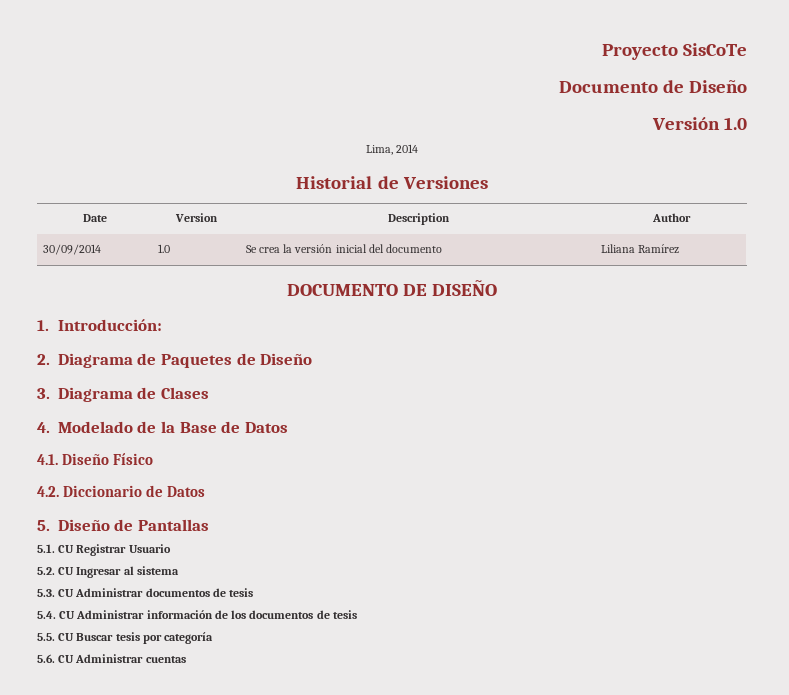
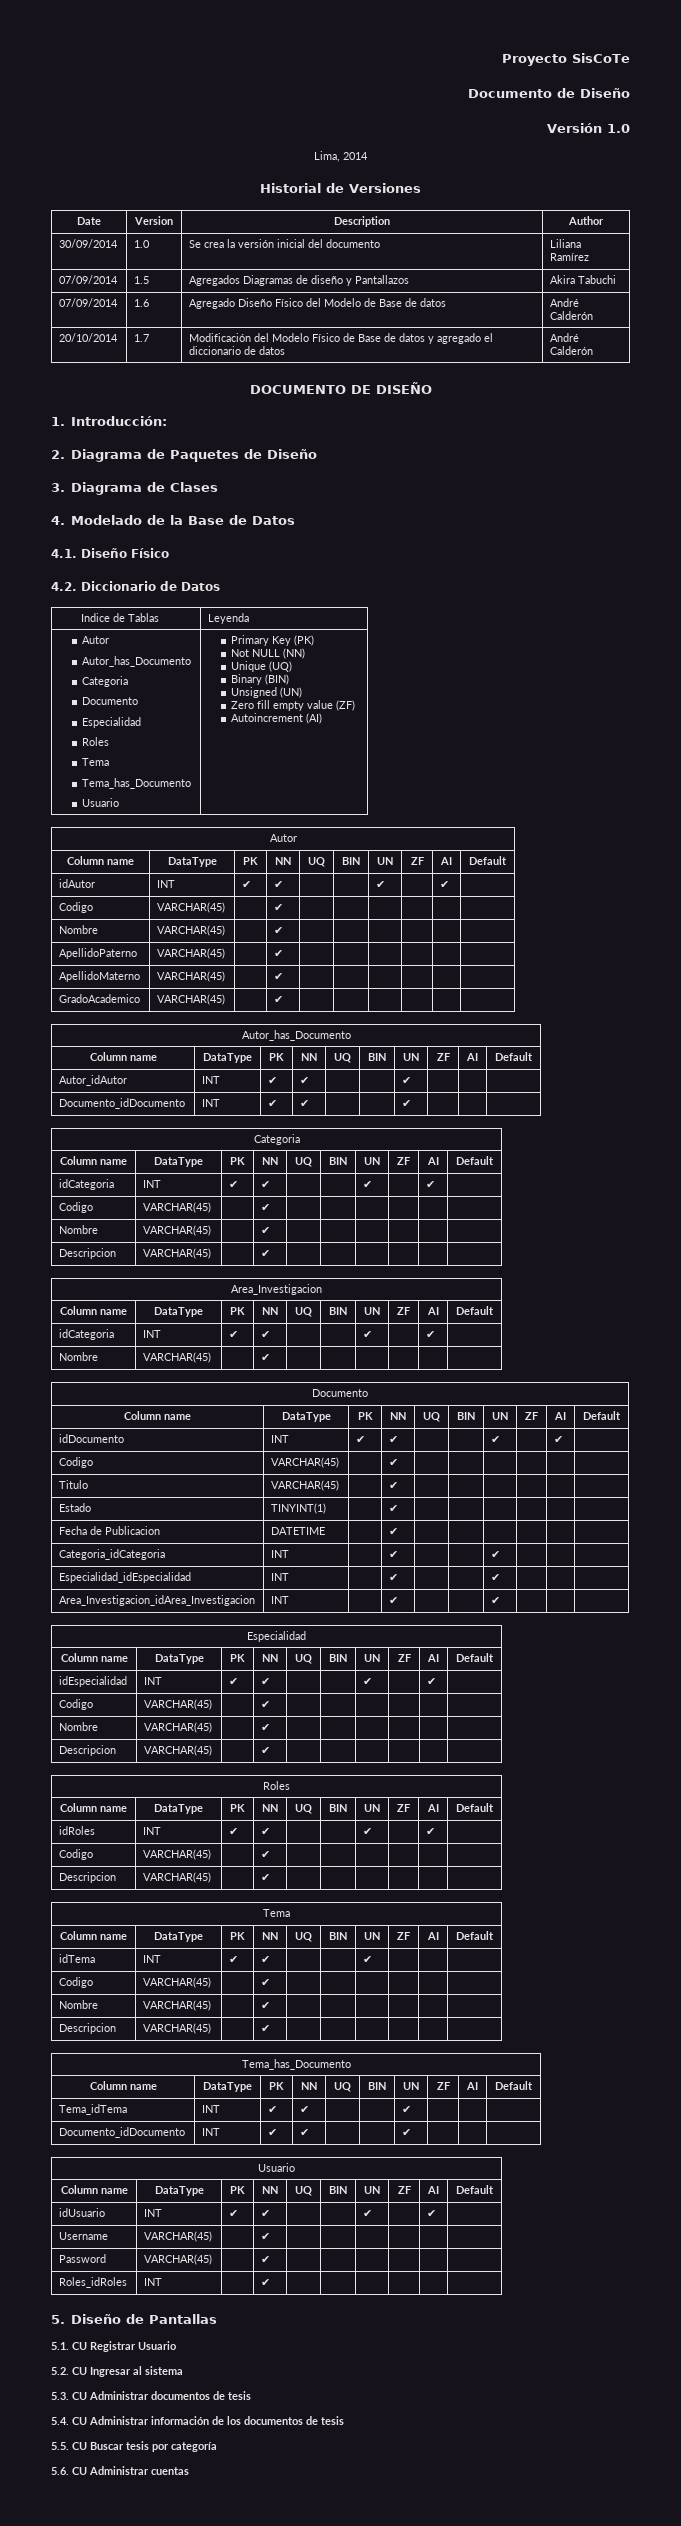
(679, 249) none -> [59,275,119,284] [134,276,150,284] [189,275,410,286] [550,275,617,284] [59,298,119,307] [134,299,150,307] [189,298,447,309] [550,298,580,307] [550,311,594,320] [59,333,119,342] [134,334,150,342] [189,333,494,344] [189,346,286,355] [550,333,580,342] [550,346,594,355] // 07/09/2014 | 1.5 | Agregados Diagramas de diseño y Pantallazos | Akira Tabuchi // 07/09/2014 | 1.6 | Agregado Diseño Físico del Modelo de Base de datos | André Calderón // 20/10/2014 | 1.7 | Modificación del Modelo Físico de Base de datos y agregado el diccionario de datos | André Calderón
(206, 491) none -> [80,613,159,622] [208,613,250,624] [81,636,109,644] [81,656,191,667] [81,676,128,687] [81,697,138,705] [81,717,141,728] [81,737,109,746] [81,758,109,766] [81,778,191,789] [81,798,119,807] [230,635,314,646] [230,648,305,659] [230,661,292,672] [230,674,289,685] [230,687,302,698] [230,700,355,711] [230,713,322,724] [269,834,297,842] [67,856,134,865] [167,857,217,867] [243,857,258,865] [275,857,291,865] [308,857,325,867] [342,857,360,865] [377,857,393,865] [410,857,424,865] [440,857,452,865] [469,856,507,865] [59,879,96,888] [157,880,176,888] [242,881,252,888] [274,881,284,888] [376,881,386,888] [440,881,450,888] [59,902,94,913] [157,902,226,913] [274,904,284,911] [59,925,99,934] [157,925,226,936] [274,927,284,934] [59,948,138,959] [157,948,226,959] [274,950,284,957] [59,971,141,982] [157,971,226,982] [274,973,284,980] [59,994,141,1003] [157,994,226,1005] [274,996,284,1003] [241,1030,351,1041] [89,1052,157,1061] [203,1053,252,1063] [269,1053,284,1061] [301,1053,317,1061] [334,1053,351,1063] [368,1053,386,1061] [403,1053,419,1061] [436,1053,450,1061] [466,1053,478,1061] [495,1052,533,1061] [59,1075,128,1086] [202,1076,221,1084] [268,1077,278,1084] [300,1077,310,1084] [402,1077,412,1084] [59,1098,186,1109] [202,1099,221,1107] [268,1100,278,1107] [300,1100,310,1107] [402,1100,412,1107] [253,1134,300,1145] [60,1156,127,1165] [154,1157,203,1167] [230,1157,245,1165] [262,1157,278,1165] [295,1157,312,1167] [329,1157,347,1165] [364,1157,380,1165] [397,1157,410,1165] [426,1157,439,1165] [456,1156,494,1165] [59,1179,115,1190] [143,1180,162,1188] [229,1181,239,1188] [261,1181,271,1188] [363,1181,373,1188] [426,1181,436,1188] [59,1202,94,1213] [143,1202,212,1213] [261,1204,271,1211] [59,1225,99,1234] [143,1225,212,1236] [261,1227,271,1234] [59,1248,117,1259] [143,1248,212,1259] [261,1250,271,1257] [231,1284,322,1295] [60,1306,127,1315] [154,1307,203,1317] [230,1307,245,1315] [262,1307,278,1315] [295,1307,312,1317] [329,1307,347,1315] [364,1307,380,1315] [397,1307,410,1315] [426,1307,439,1315] [456,1306,494,1315] [59,1329,115,1340] [143,1330,162,1338] [229,1331,239,1338] [261,1331,271,1338] [363,1331,373,1338] [426,1331,436,1338] [59,1352,99,1361] [143,1352,212,1363] [261,1354,271,1361] [312,1389,368,1397] [124,1411,191,1420] [281,1412,331,1422] [357,1412,373,1420] [390,1412,406,1420] [423,1412,440,1422] [457,1412,475,1420] [492,1412,508,1420] [525,1412,538,1420] [554,1412,566,1420] [583,1411,621,1420] [59,1434,125,1443] [271,1435,290,1443] [356,1436,366,1443] [389,1436,399,1443] [491,1436,501,1443] [554,1436,564,1443] [59,1457,94,1468] [271,1457,340,1468] [389,1459,399,1466] [59,1480,89,1489] [271,1480,340,1491] [389,1482,399,1489] [59,1503,92,1512] [271,1503,327,1514] [389,1505,399,1512] [59,1526,161,1535] [271,1527,326,1535] [389,1528,399,1535] [59,1549,166,1560] [271,1550,290,1558] [389,1551,399,1558] [491,1551,501,1558] [59,1572,192,1583] [271,1573,290,1581] [389,1574,399,1581] [491,1574,501,1581] [59,1595,256,1606] [271,1596,290,1604] [389,1597,399,1604] [491,1597,501,1604] [247,1631,306,1642] [60,1653,128,1662] [154,1654,204,1664] [230,1654,245,1662] [262,1654,278,1662] [295,1654,312,1664] [329,1654,347,1662] [364,1654,380,1662] [397,1654,411,1662] [427,1654,439,1662] [456,1653,494,1662] [59,1676,128,1687] [144,1677,163,1685] [229,1678,239,1685] [261,1678,271,1685] [363,1678,373,1685] [427,1678,437,1685] [59,1699,94,1710] [144,1699,213,1710] [261,1701,271,1708] [59,1722,99,1731] [144,1722,213,1733] [261,1724,271,1731] [59,1745,117,1756] [144,1745,213,1756] [261,1747,271,1754] [263,1781,290,1790] [60,1803,127,1812] [154,1804,203,1814] [230,1804,245,1812] [262,1804,278,1812] [295,1804,312,1814] [329,1804,347,1812] [364,1804,380,1812] [397,1804,410,1812] [426,1804,439,1812] [456,1803,494,1812] [59,1826,96,1835] [143,1827,162,1835] [229,1828,239,1835] [261,1828,271,1835] [363,1828,373,1835] [426,1828,436,1835] [59,1849,94,1860] [143,1849,212,1860] [261,1851,271,1858] [59,1872,117,1883] [143,1872,212,1883] [261,1874,271,1881] [263,1909,290,1917] [60,1931,127,1940] [154,1932,203,1942] [230,1932,245,1940] [262,1932,278,1940] [295,1932,312,1942] [329,1932,347,1940] [364,1932,380,1940] [397,1932,410,1940] [426,1932,439,1940] [456,1931,494,1940] [59,1954,96,1963] [143,1955,162,1963] [229,1956,239,1963] [261,1956,271,1963] [363,1956,373,1963] [59,1977,94,1988] [143,1977,212,1988] [261,1979,271,1986] [59,2000,99,2009] [143,2000,212,2011] [261,2002,271,2009] [59,2023,117,2034] [143,2023,212,2034] [261,2025,271,2032] [241,2059,351,2070] [89,2081,157,2090] [203,2082,252,2092] [269,2082,284,2090] [301,2082,317,2090] [334,2082,351,2092] [368,2082,386,2090] [403,2082,419,2090] [436,2082,450,2090] [466,2082,478,2090] [495,2081,533,2090] [59,2104,128,2115] [202,2105,221,2113] [268,2106,278,2113] [300,2106,310,2113] [402,2106,412,2113] [59,2127,186,2138] [202,2128,221,2136] [268,2129,278,2136] [300,2129,310,2136] [402,2129,412,2136] [258,2163,295,2172] [60,2185,128,2194] [154,2186,204,2196] [230,2186,245,2194] [262,2186,278,2194] [295,2186,312,2196] [329,2186,347,2194] [364,2186,380,2194] [397,2186,411,2194] [427,2186,439,2194] [456,2185,494,2194] [59,2208,106,2217] [144,2209,163,2217] [229,2210,239,2217] [261,2210,271,2217] [363,2210,373,2217] [427,2210,437,2217] [59,2232,109,2240] [144,2231,213,2242] [261,2233,271,2240] [59,2254,107,2263] [144,2254,213,2265] [261,2256,271,2263] [59,2277,128,2288] [144,2278,163,2286] [261,2279,271,2286] // Indice de Tablas | Leyenda // Autor // Autor_has_Documento // Categoria // Documento // Especialidad // Roles // Tema // Tema_has_Documento // Usuario | Primary Key (PK) // Not NULL (NN) // Unique (UQ) // Binary (BIN) // Unsigned (UN) // Zero fill empty value (ZF) // Autoincrement (AI) // Autor // Column name | DataType | PK | NN | UQ | BIN | UN | ZF | AI | Default // idAutor | INT | ✔ | ✔ | | | ✔ | | ✔ | // Codigo | VARCHAR(45) | | ✔ | | | | | | // Nombre | VARCHAR(45) | | ✔ | | | | | | // ApellidoPaterno | VARCHAR(45) | | ✔ | | | | | | // ApellidoMaterno | VARCHAR(45) | | ✔ | | | | | | // GradoAcademico | VARCHAR(45) | | ✔ | | | | | | // Autor_has_Documento // Column name | DataType | PK | NN | UQ | BIN | UN | ZF | AI | Default // Autor_idAutor | INT | ✔ | ✔ | | | ✔ | | | // Documento_idDocumento | INT | ✔ | ✔ | | | ✔ | | | // Categoria // Column name | DataType | PK | NN | UQ | BIN | UN | ZF | AI | Default // idCategoria | INT | ✔ | ✔ | | | ✔ | | ✔ | // Codigo | VARCHAR(45) | | ✔ | | | | | | // Nombre | VARCHAR(45) | | ✔ | | | | | | // Descripcion | VARCHAR(45) | | ✔ | | | | | | // Area_Investigacion // Column name | DataType | PK | NN | UQ | BIN | UN | ZF | AI | Default // idCategoria | INT | ✔ | ✔ | | | ✔ | | ✔ | // Nombre | VARCHAR(45) | | ✔ | | | | | | // Documento // Column name | DataType | PK | NN | UQ | BIN | UN | ZF | AI | Default // idDocumento | INT | ✔ | ✔ | | | ✔ | | ✔ | // Codigo | VARCHAR(45) | | ✔ | | | | | | // Titulo | VARCHAR(45) | | ✔ | | | | | | // Estado | TINYINT(1) | | ✔ | | | | | | // Fecha de Publicacion | DATETIME | | ✔ | | | | | | // Categoria_idCategoria | INT | | ✔ | | | ✔ | | | // Especialidad_idEspecialidad | INT | | ✔ | | | ✔ | | | // Area_Investigacion_idArea_Investigacion | INT | | ✔ | | | ✔ | | | // Especialidad // Column name | DataType | PK | NN | UQ | BIN | UN | ZF | AI | Default // idEspecialidad | INT | ✔ | ✔ | | | ✔ | | ✔ | // Codigo | VARCHAR(45) | | ✔ | | | | | | // Nombre | VARCHAR(45) | | ✔ | | | | | | // Descripcion | VARCHAR(45) | | ✔ | | | | | | // Roles // Column name | DataType | PK | NN | UQ | BIN | UN | ZF | AI | Default // idRoles | INT | ✔ | ✔ | | | ✔ | | ✔ | // Codigo | VARCHAR(45) | | ✔ | | | | | | // Descripcion | VARCHAR(45) | | ✔ | | | | | | // Tema // Column name | DataType | PK | NN | UQ | BIN | UN | ZF | AI | Default // idTema | INT | ✔ | ✔ | | | ✔ | | | // Codigo | VARCHAR(45) | | ✔ | | | | | | // Nombre | VARCHAR(45) | | ✔ | | | | | | // Descripcion | VARCHAR(45) | | ✔ | | | | | | // Tema_has_Documento // Column name | DataType | PK | NN | UQ | BIN | UN | ZF | AI | Default // Tema_idTema | INT | ✔ | ✔ | | | ✔ | | | // Documento_idDocumento | INT | ✔ | ✔ | | | ✔ | | | // Usuario // Column name | DataType | PK | NN | UQ | BIN | UN | ZF | AI | Default // idUsuario | INT | ✔ | ✔ | | | ✔ | | ✔ | // Username | VARCHAR(45) | | ✔ | | | | | | // Password | VARCHAR(45) | | ✔ | | | | | | // Roles_idRoles | INT | | ✔ | | | | | |

